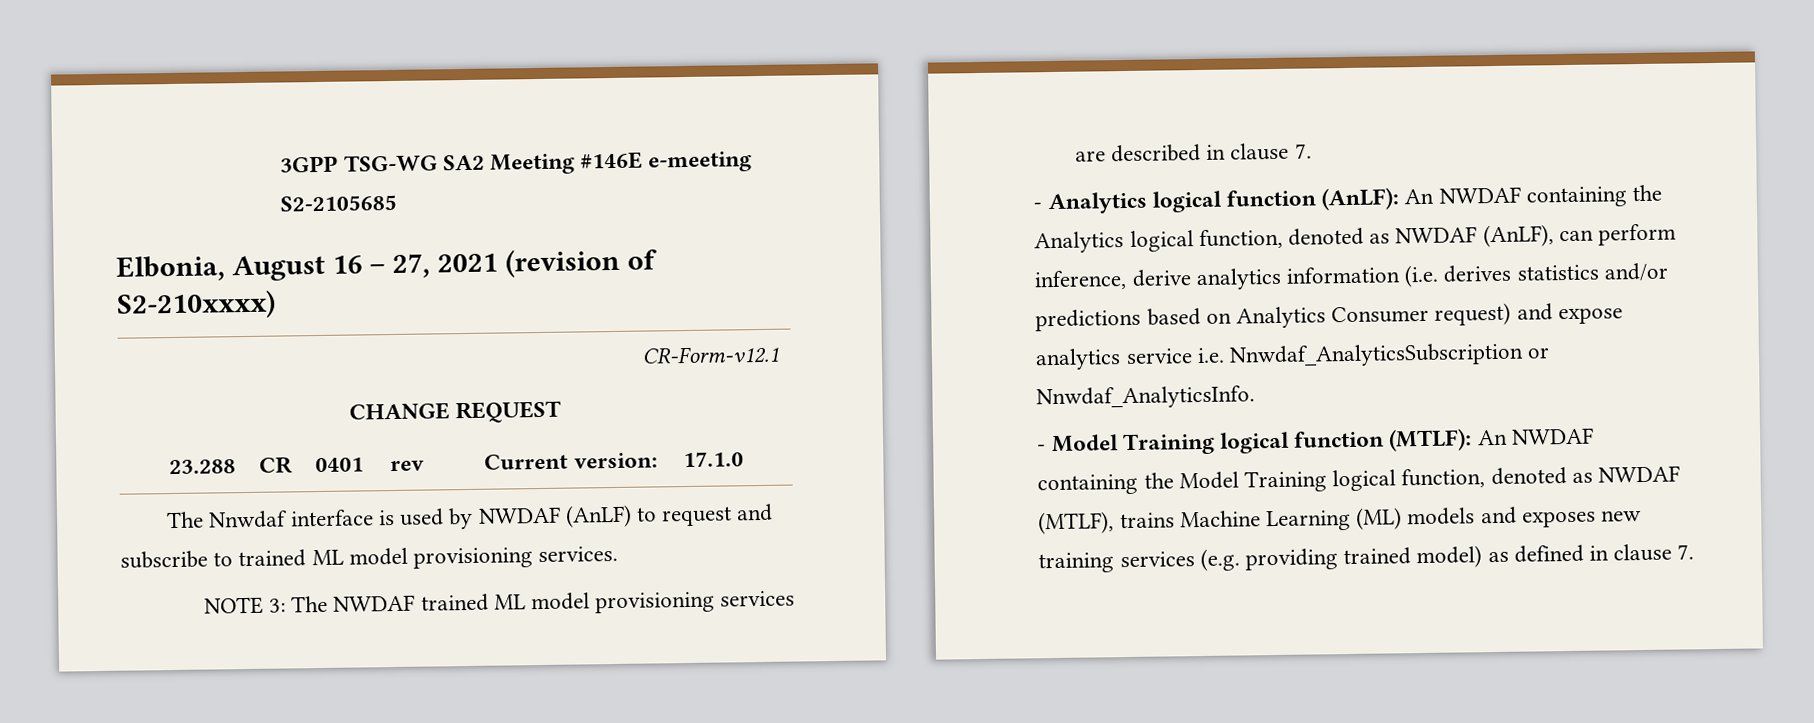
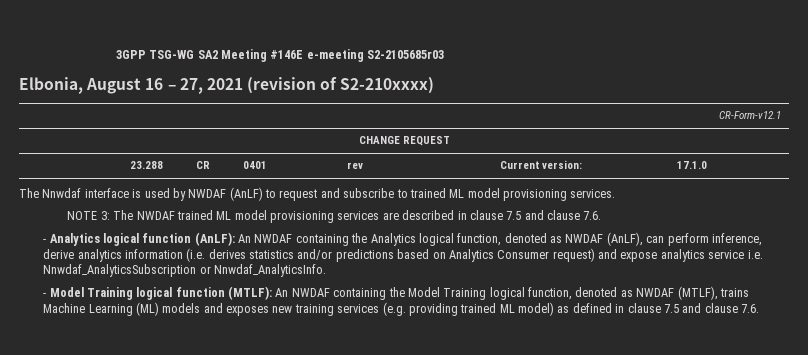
[280,194,398,212] S2-2105685 -> [367,50,445,59] S2-2105685r03
[1294,143,1312,159] 7. -> [506,210,602,220] 7.5 and clause 7.6.
(1412, 556) none -> [499,304,515,313] ML
[1677,544,1695,560] 7. -> [663,303,760,313] 7.5 and clause 7.6.

